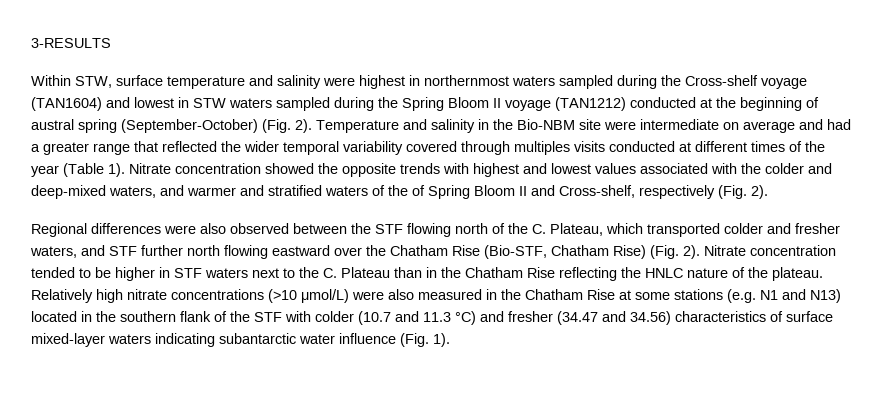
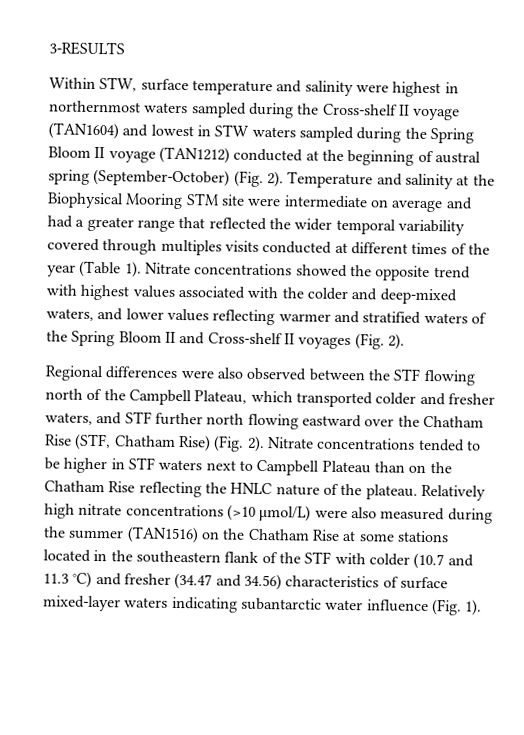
(758, 80) none -> [398,104,410,116] II
[478,119,575,130] in the Bio-NBM -> [456,174,495,186] [47,192,220,210] at the Biophysical Mooring STM
[175,163,261,174] concentration -> [194,263,293,276] concentrations
[400,163,440,174] trends -> [433,266,471,279] trend
[523,163,591,174] and lowest -> (130, 292) none
(184, 190) none -> [125,308,276,326] lower values reflecting
[412,185,425,196] of -> (68, 336) none
[559,185,715,199] Cross-shelf, respectively -> [207,332,352,350] Cross-shelf II voyages
[532,224,546,234] C. -> [128,389,192,406] Campbell
[484,245,547,259] (Bio-STF, -> [74,433,112,451] (STF,
[750,245,836,256] concentration -> [317,437,416,450] concentrations
[299,267,337,278] the C. -> [256,459,320,476] Campbell
[426,267,437,278] in -> [408,464,427,473] on
[486,289,497,300] in -> [447,508,493,524] [43,526,220,544] during the summer (TAN1516) on
[727,289,841,303] (e.g. N1 and N13) -> (449, 536) none
[120,311,176,322] southern -> [135,550,221,564] southeastern

